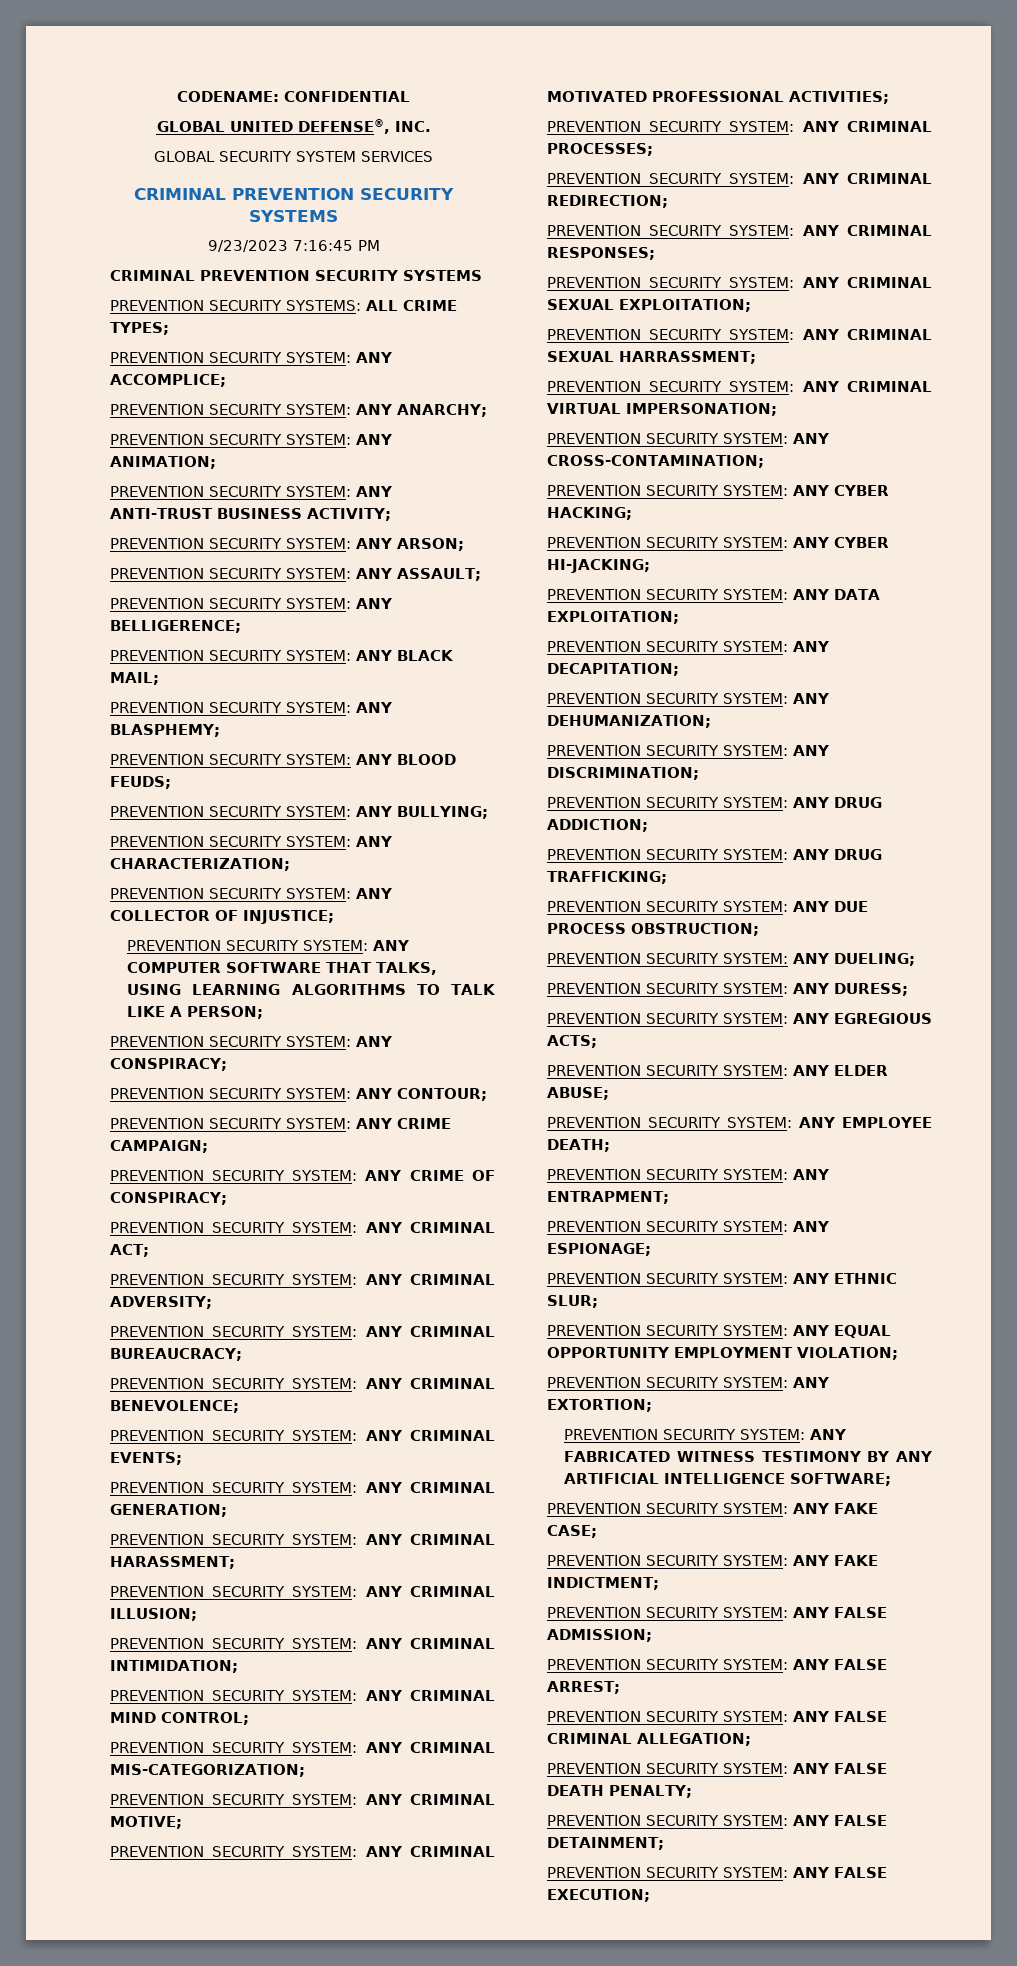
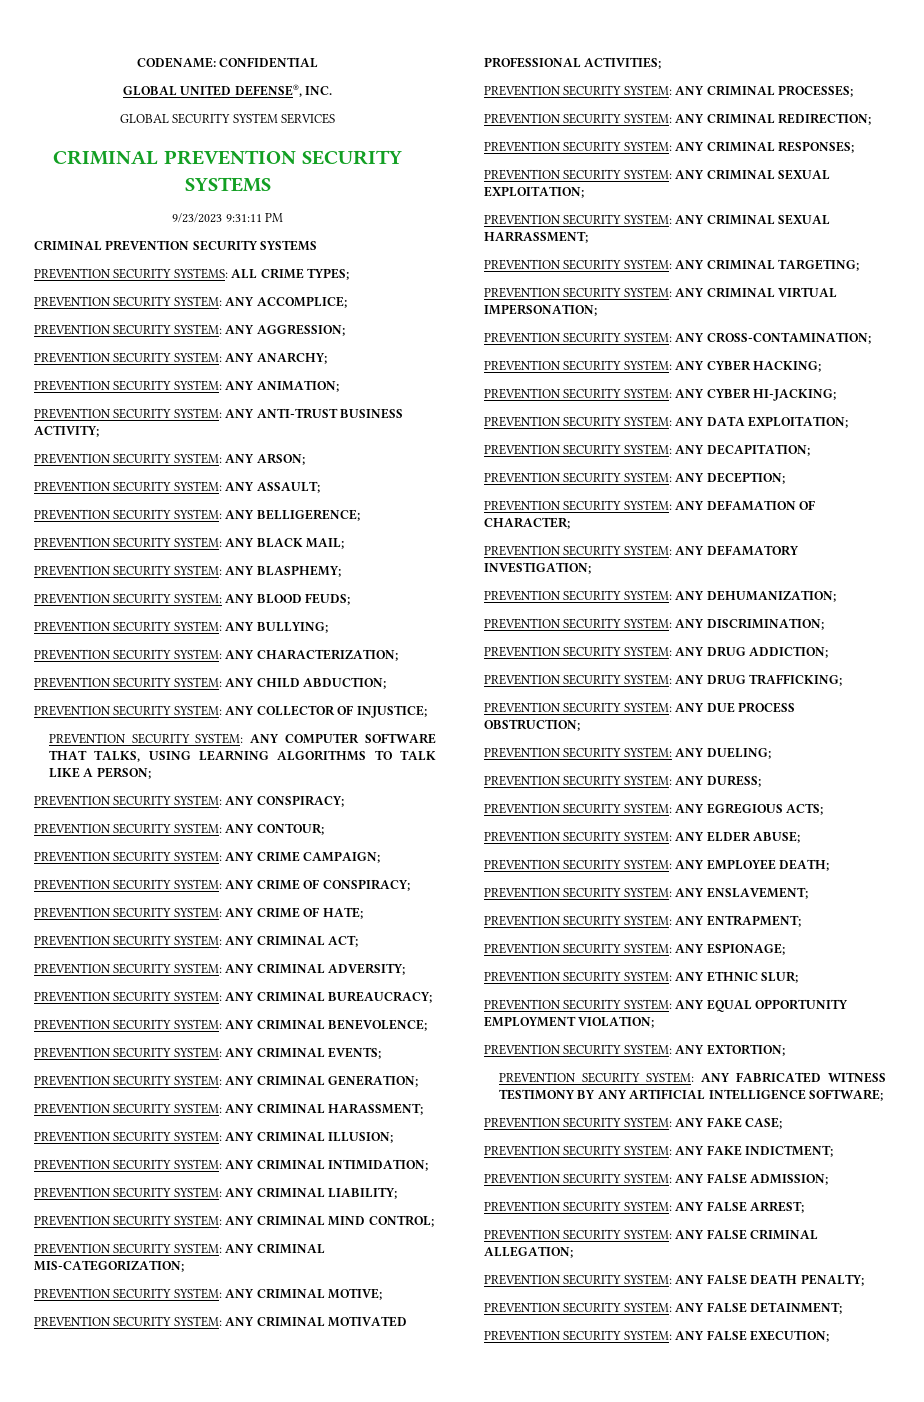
[292,240,353,251] 7:16:45 -> [225,214,262,222] 9:31:11
(226, 380) none -> [33,324,345,336] // PREVENTION SECURITY SYSTEM: ANY AGGRESSION;
(290, 864) none -> [33,677,387,689] // PREVENTION SECURITY SYSTEM: ANY CHILD ABDUCTION;
(227, 1198) none -> [33,907,363,919] // PREVENTION SECURITY SYSTEM: ANY CRIME OF HATE;
(238, 1666) none -> [33,1187,398,1199] // PREVENTION SECURITY SYSTEM: ANY CRIMINAL LIABILITY;
(756, 357) none -> [483,259,860,271] // PREVENTION SECURITY SYSTEM: ANY CRIMINAL TARGETING;
(679, 669) none -> [483,472,785,484] [483,500,816,511] [483,517,570,529] [483,545,799,556] [483,562,591,574] // PREVENTION SECURITY SYSTEM: ANY DECEPTION; // PREVENTION SECURITY SYSTEM: ANY DEFAMATION OF CHARACTER; // PREVENTION SECURITY SYSTEM: ANY DEFAMATORY INVESTIGATION;
(610, 1145) none -> [483,887,808,899] // PREVENTION SECURITY SYSTEM: ANY ENSLAVEMENT;

